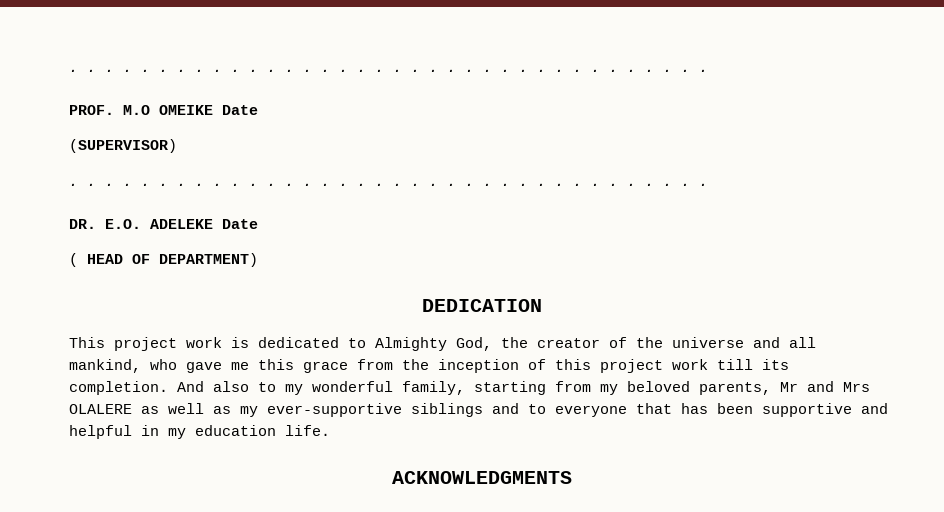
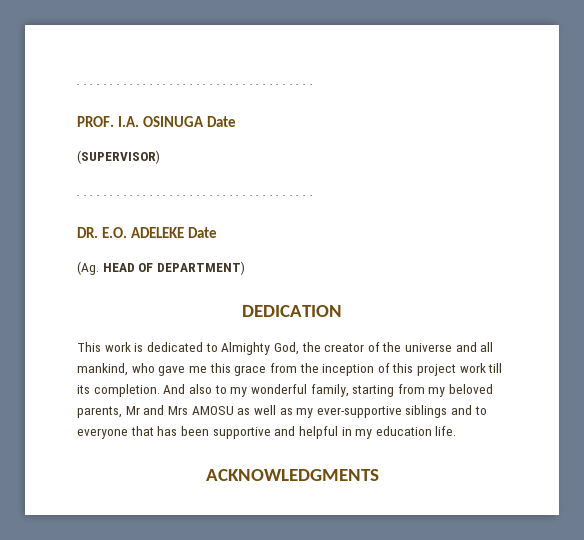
[123,105,213,115] M.O OMEIKE -> [117,116,204,127] I.A. OSINUGA
[69,253,78,267] ( -> [77,261,99,275] (Ag.
[114,337,177,351] project -> (101, 347) none
[69,404,132,414] OLALERE -> [191,406,234,415] AMOSU

